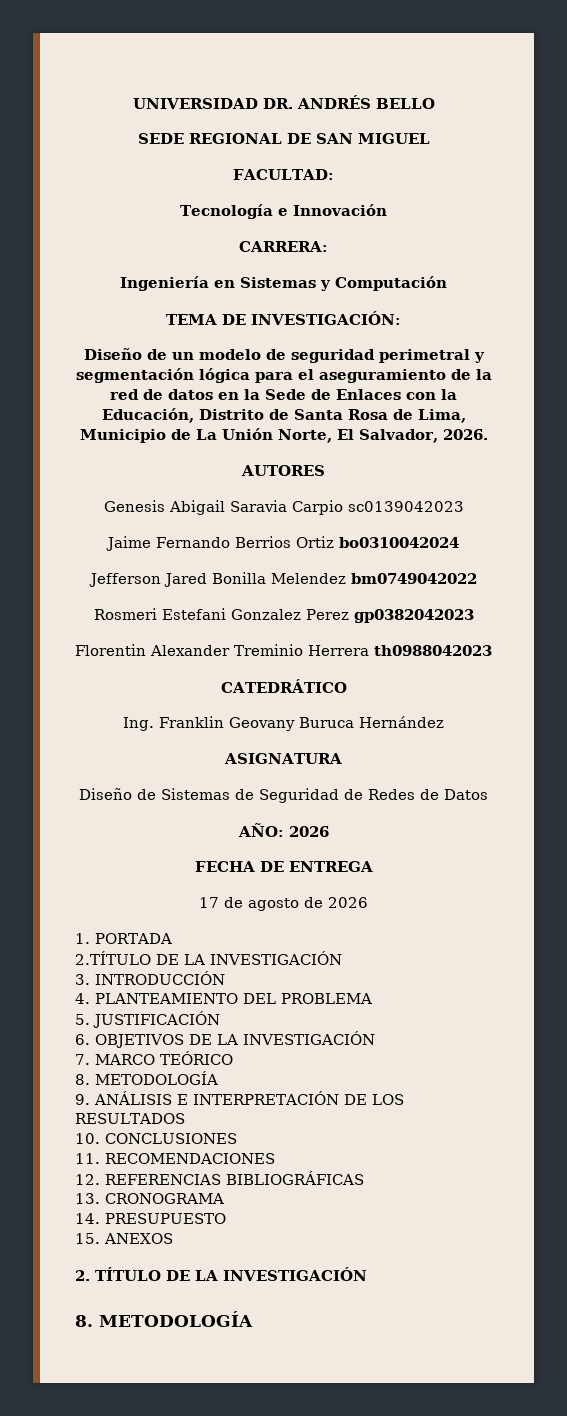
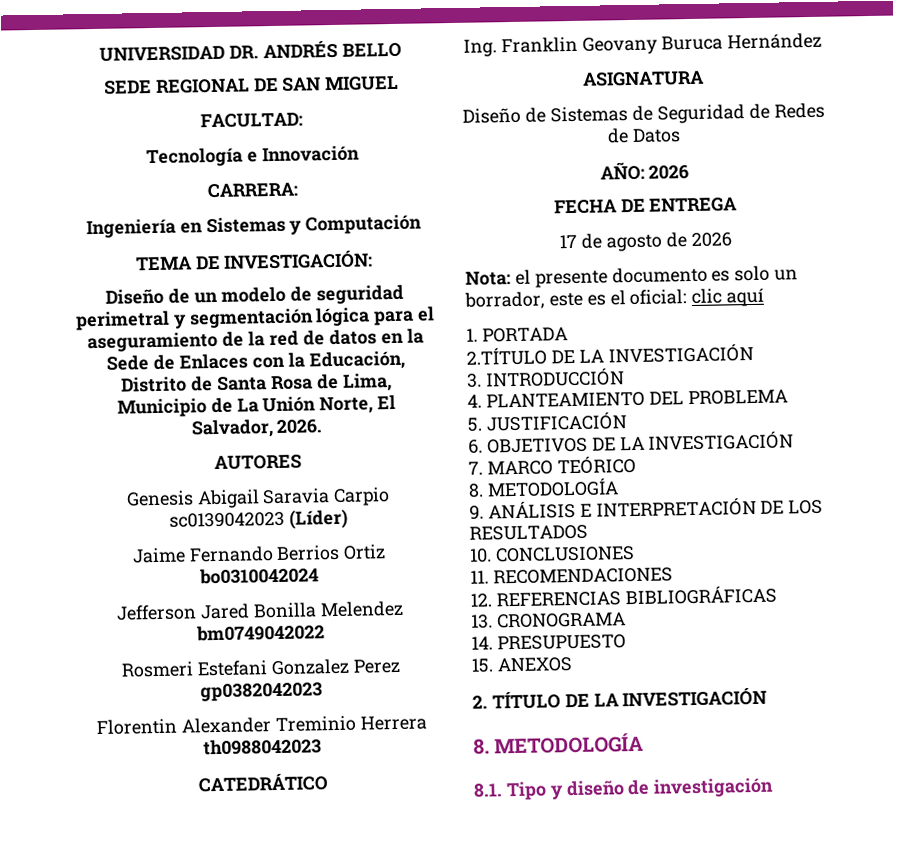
(464, 506) none -> [288,508,348,529] (Líder)
(368, 902) none -> [465,265,799,288] [464,287,765,310] // Nota: el presente documento es solo un borrador, este es el oficial: clic aquí
(253, 1319) none -> [473,777,775,801] // 8.1. Tipo y diseño de investigación

